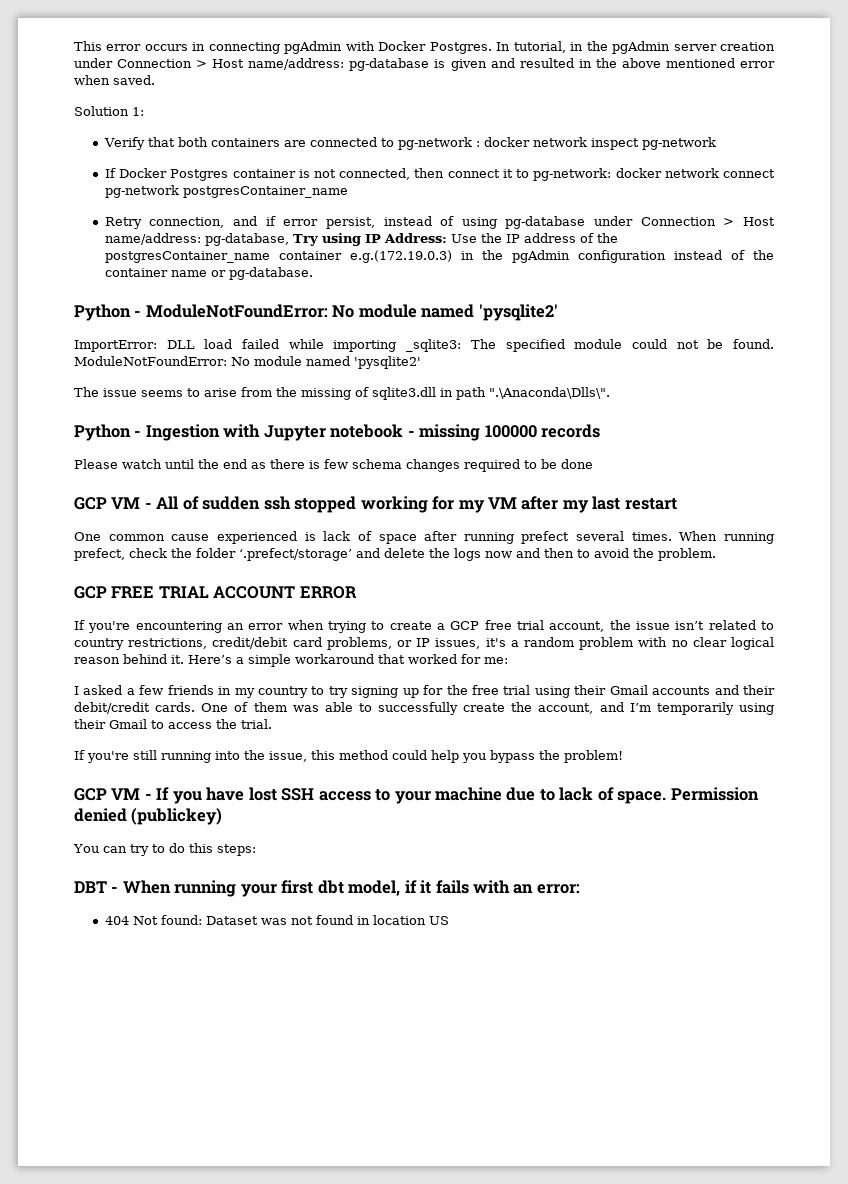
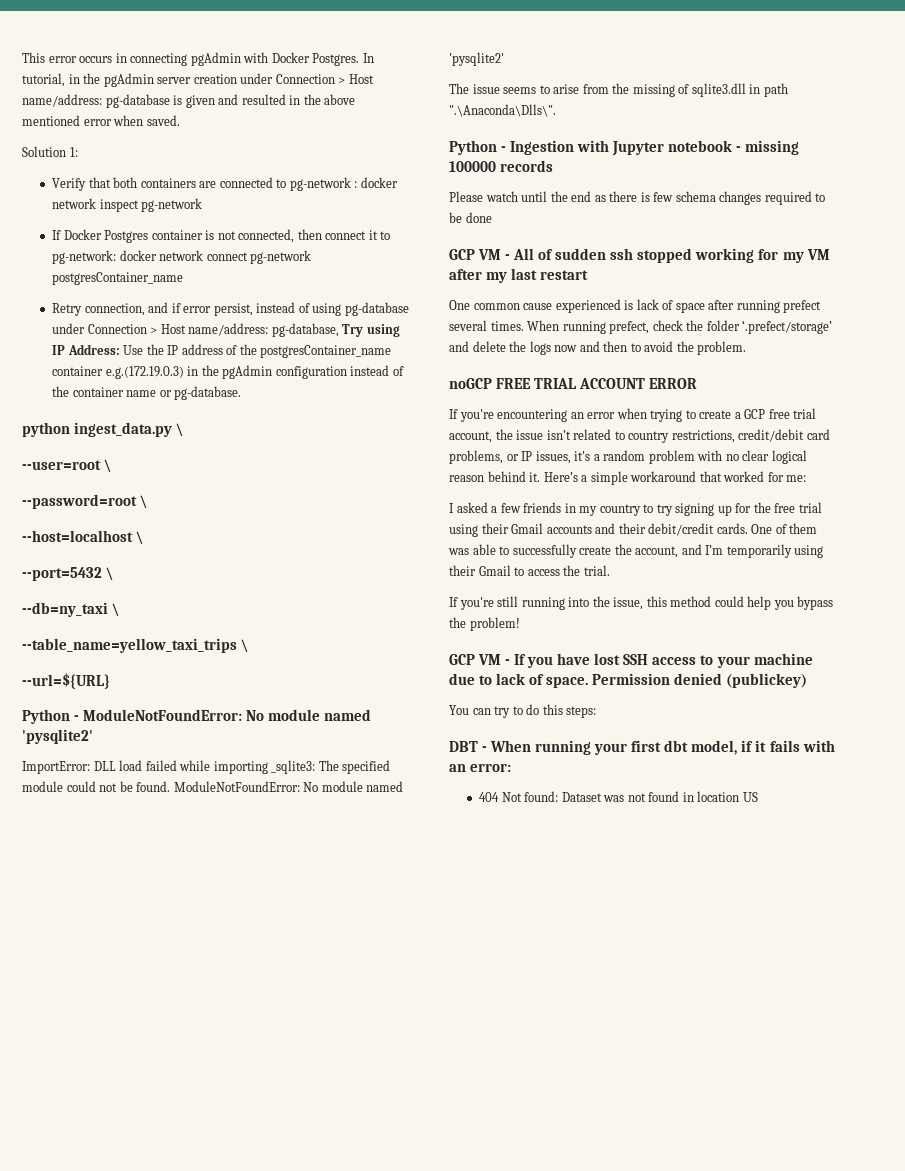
(313, 273) none -> [22,422,185,437] [22,459,113,473] [22,494,149,509] [22,530,145,545] [22,567,115,581] [22,602,121,617] [22,638,250,653] [22,673,110,689] // python ingest_data.py \ // --user=root \ // --password=root \ // --host=localhost \ // --port=5432 \ // --db=ny_taxi \ // --table_name=yellow_taxi_trips \ // --url=${URL}
[74,586,107,599] GCP -> [449,378,492,389] noGCP

